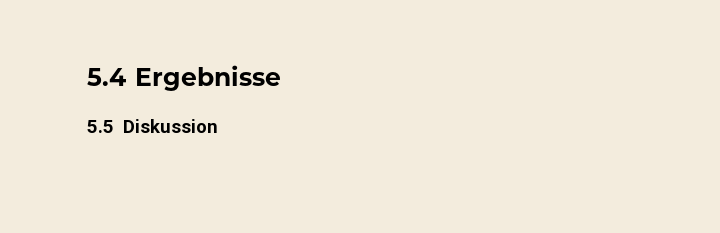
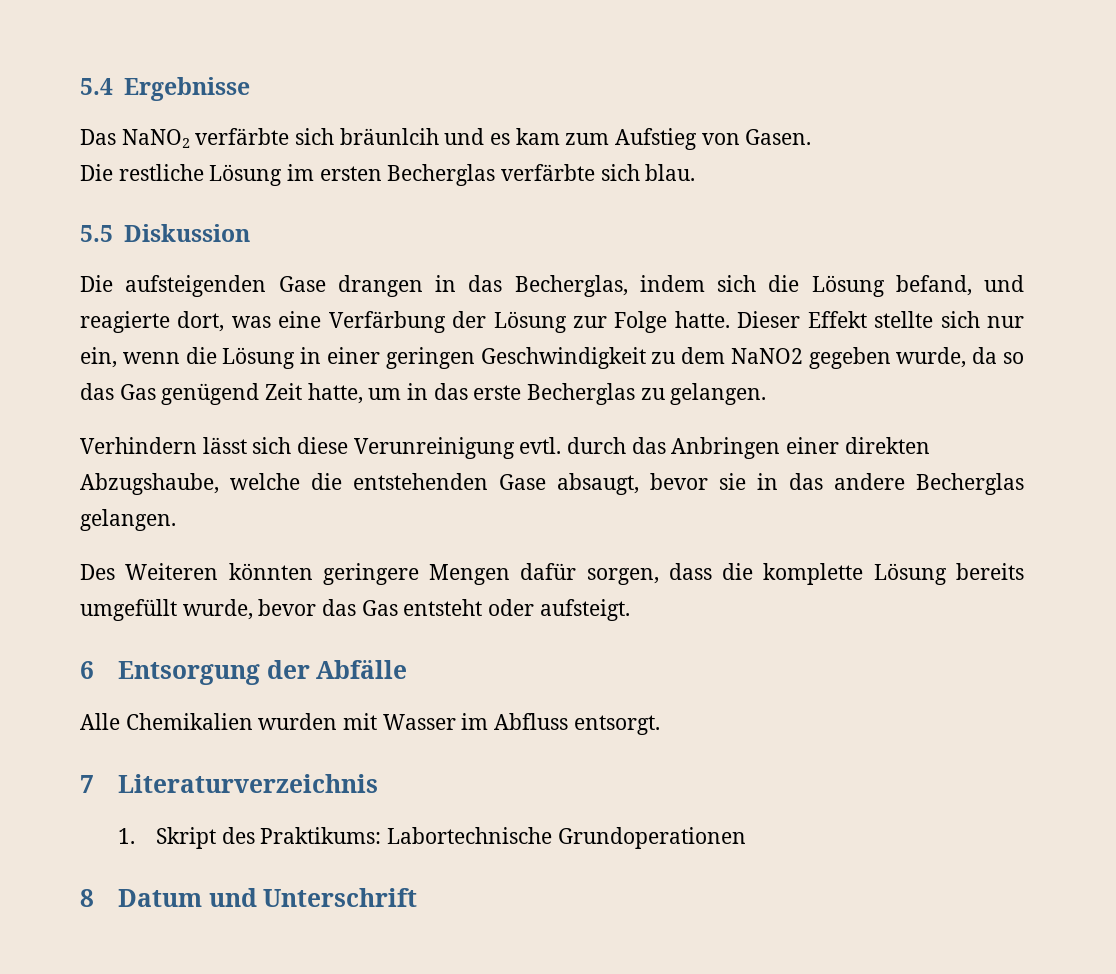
[87,119,219,133] 5.5 Diskussion -> [80,128,812,150] [80,164,696,186] [80,224,250,242] [80,275,1024,297] [80,311,1024,333] [80,347,1025,369] [80,383,767,405] [80,437,930,459] [80,473,1024,495] [80,509,176,531] [80,563,1024,585] [80,599,630,621] [80,660,408,685] [80,713,660,735] [80,774,378,793] [117,827,746,849] [80,888,418,907] Das NaNO2 verfärbte sich bräunlcih und es kam zum Aufstieg von Gasen. // Die restliche Lösung im ersten Becherglas verfärbte sich blau. // 5.5 Diskussion // Die aufsteigenden Gase drangen in das Becherglas, indem sich die Lösung befand, und reagierte dort, was eine Verfärbung der Lösung zur Folge hatte. Dieser Effekt stellte sich nur ein, wenn die Lösung in einer geringen Geschwindigkeit zu dem NaNO2 gegeben wurde, da so das Gas genügend Zeit hatte, um in das erste Becherglas zu gelangen. // Verhindern lässt sich diese Verunreinigung evtl. durch das Anbringen einer direkten Abzugshaube, welche die entstehenden Gase absaugt, bevor sie in das andere Becherglas gelangen. // Des Weiteren könnten geringere Mengen dafür sorgen, dass die komplette Lösung bereits umgefüllt wurde, bevor das Gas entsteht oder aufsteigt. // 6 Entsorgung der Abfälle // Alle Chemikalien wurden mit Wasser im Abfluss entsorgt. // 7 Literaturverzeichnis // 1. Skript des Praktikums: Labortechnische Grundoperationen // 8 Datum und Unterschrift

